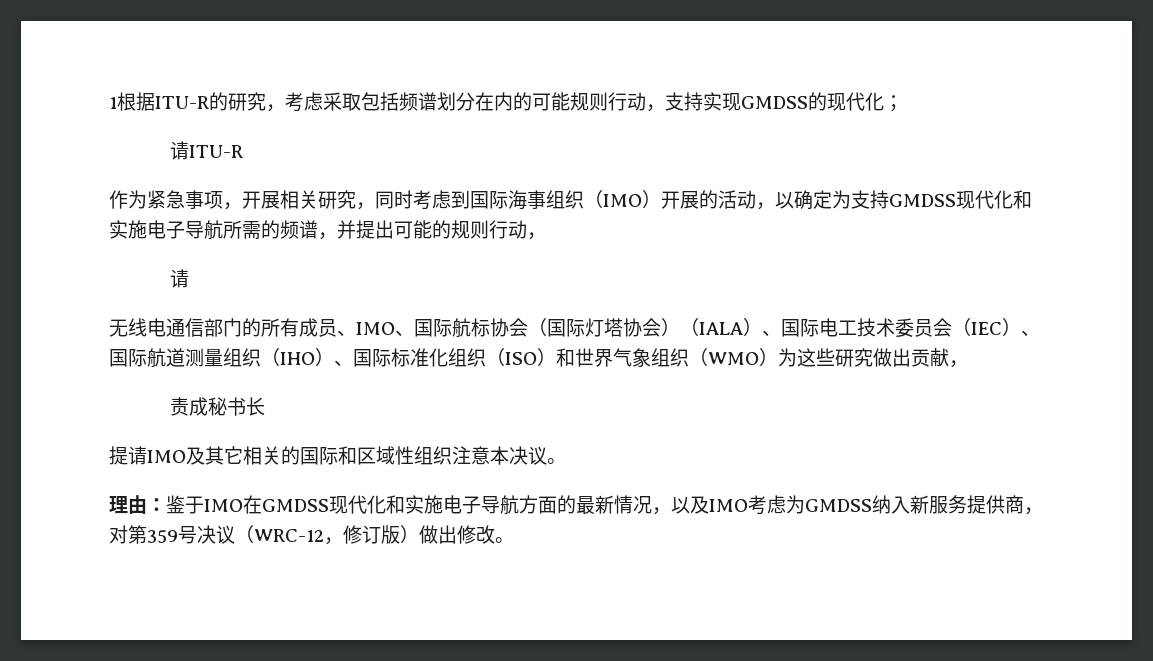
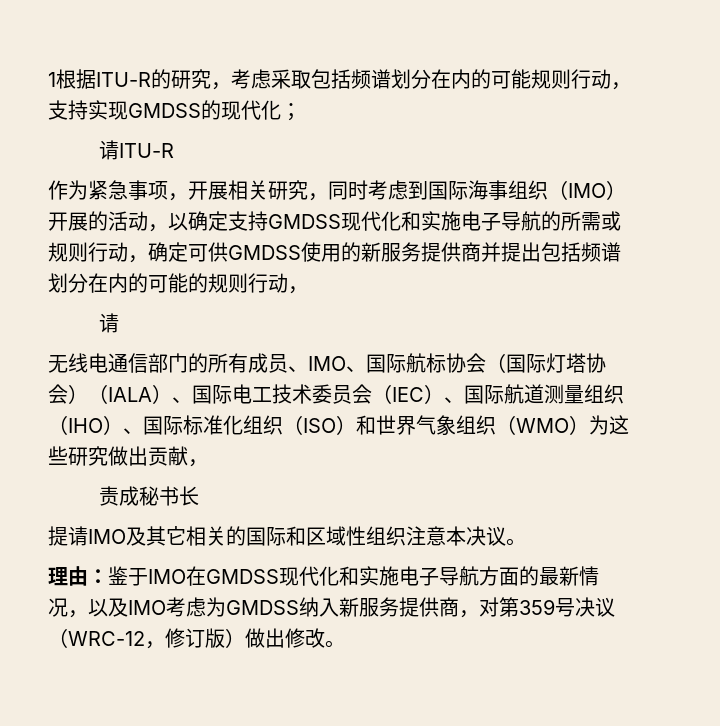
[832,190,851,209] 为 -> (228, 221) none
[223,220,394,240] 所需的频谱，并提出 -> [541,211,621,231] [48,242,621,263] [48,273,148,293] 的所需或规则行动，确定可供GMDSS使用的新服务提供商并提出包括频谱划分在内的

